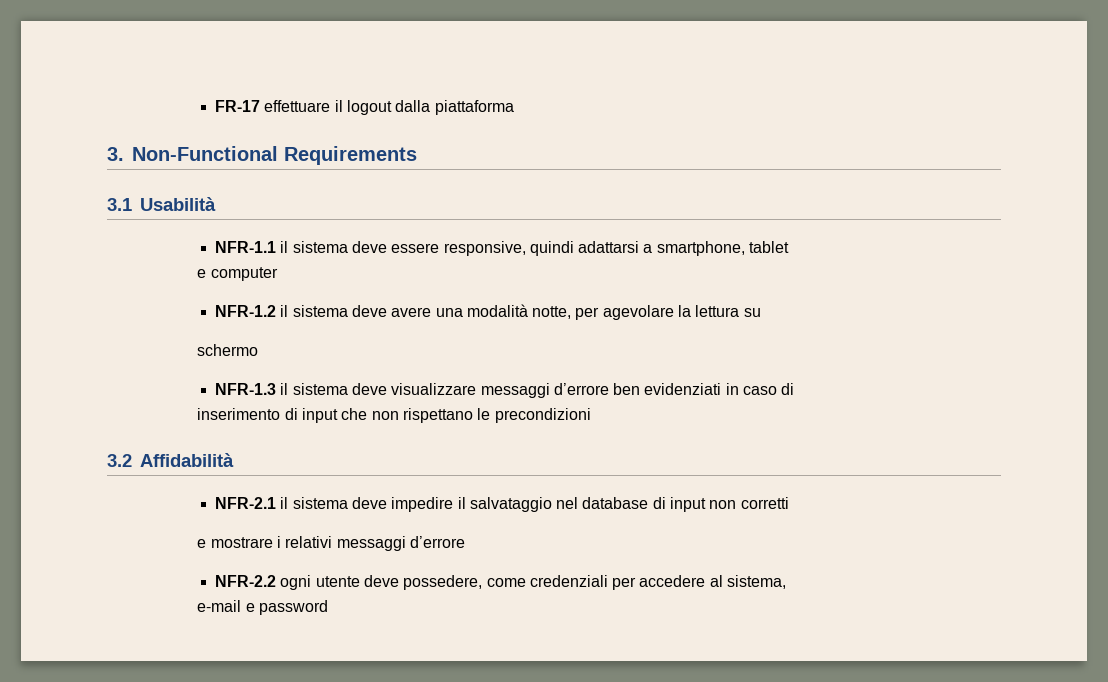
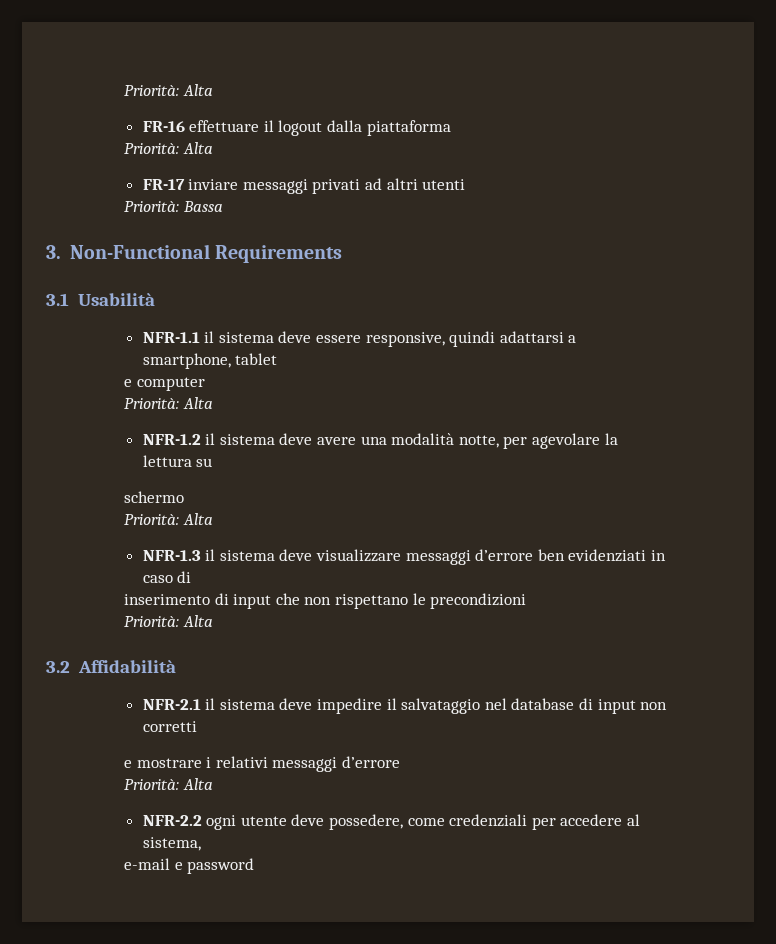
[214,100,260,112] FR-17 -> [124,84,213,96] [142,121,185,132] Priorità: Alta // FR-16
(514, 107) none -> [124,142,213,154] [142,178,466,194] [124,201,223,212] // Priorità: Alta // FR-17 inviare messaggi privati ad altri utenti // Priorità: Bassa
(278, 274) none -> [124,397,213,409] // Priorità: Alta
(259, 350) none -> [124,513,213,525] // Priorità: Alta
(591, 415) none -> [124,615,213,627] // Priorità: Alta
(465, 542) none -> [124,778,213,790] // Priorità: Alta

